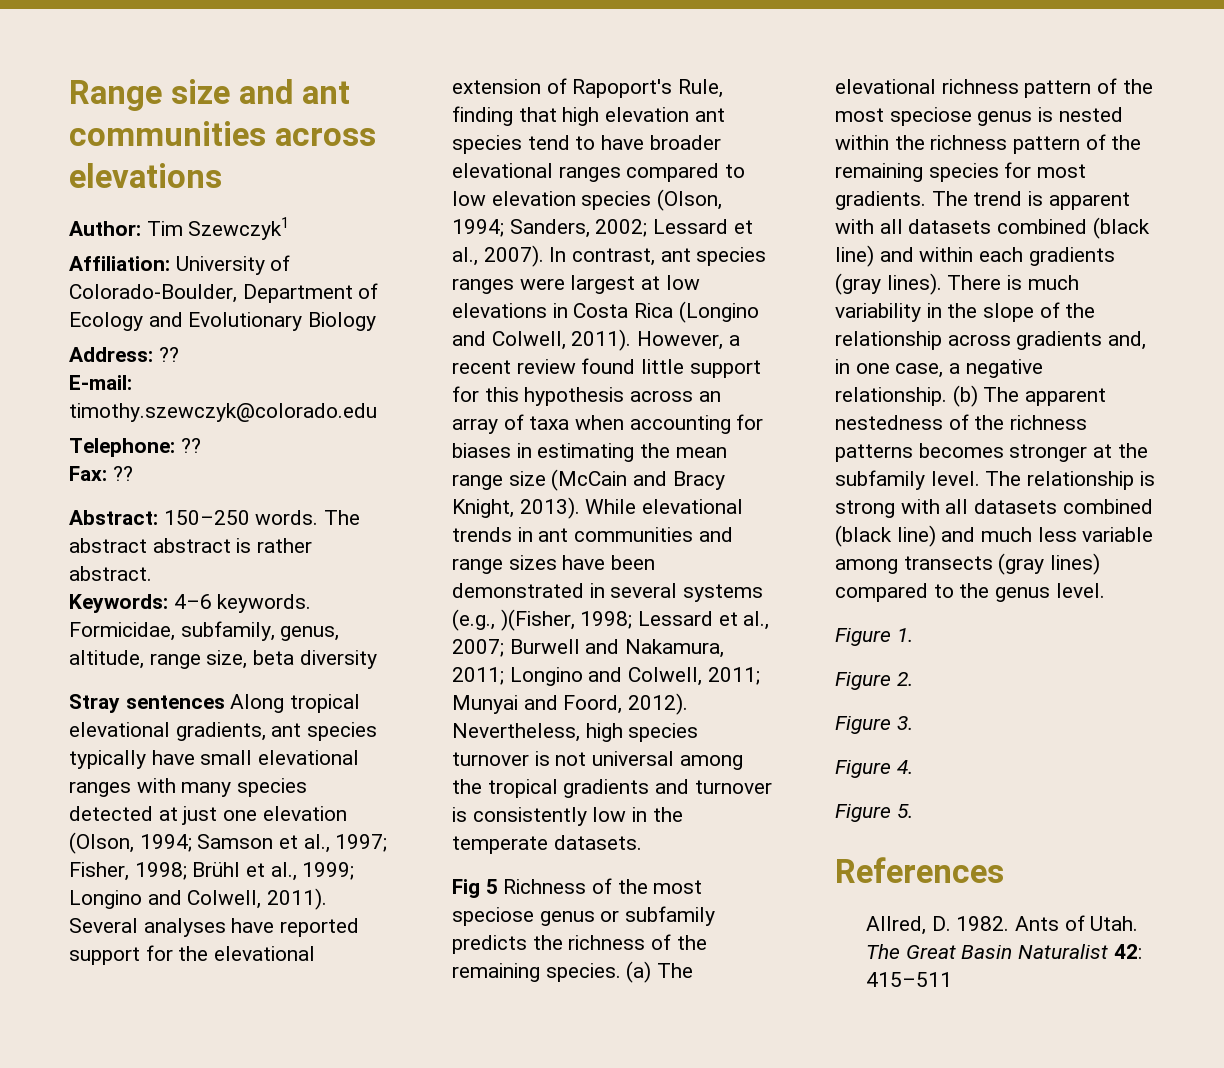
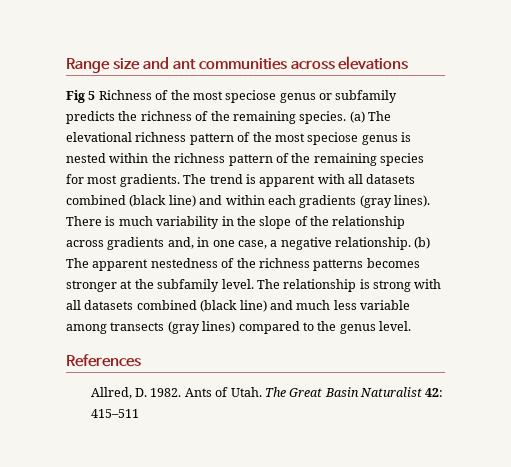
[69,217,290,240] [69,255,291,275] [69,283,379,303] [69,312,377,331] [69,347,179,362] [69,375,132,390] [69,403,377,422] [69,438,201,457] [69,466,133,481] [69,510,361,525] [69,538,313,553] [69,566,152,581] [69,594,312,613] [69,621,340,641] [69,650,377,669] [69,694,361,713] [69,722,378,741] [69,750,360,769] [69,778,308,797] [69,806,347,825] [69,832,388,854] [69,862,355,881] [69,888,328,910] [69,918,360,937] [69,945,316,965] [452,78,724,98] [452,106,725,126] [452,135,721,154] [452,163,746,182] [452,189,723,211] [452,219,753,238] [452,245,767,267] [452,275,700,294] [452,301,759,323] [452,329,740,351] [452,358,761,378] [452,386,721,406] [452,414,764,434] [452,443,727,462] [452,469,725,491] [452,497,744,519] [452,527,733,542] [452,555,656,574] [452,583,764,602] [452,609,770,631] [452,639,725,658] [452,667,760,686] [452,693,689,715] [452,723,699,742] [452,751,743,770] [452,779,772,798] [452,807,683,826] [452,835,642,854] // Author: Tim Szewczyk1 // Affiliation: University of Colorado-Boulder, Department of Ecology and Evolutionary Biology // Address: ?? // E-mail: timothy.szewczyk@colorado.edu // Telephone: ?? // Fax: ?? // Abstract: 150–250 words. The abstract abstract is rather abstract. // Keywords: 4–6 keywords. Formicidae, subfamily, genus, altitude, range size, beta diversity // Stray sentences Along tropical elevational gradients, ant species typically have small elevational ranges with many species detected at just one elevation (Olson, 1994; Samson et al., 1997; Fisher, 1998; Brühl et al., 1999; Longino and Colwell, 2011). Several analyses have reported support for the elevational extension of Rapoport's Rule, finding that high elevation ant species tend to have broader elevational ranges compared to low elevation species (Olson, 1994; Sanders, 2002; Lessard et al., 2007). In contrast, ant species ranges were largest at low elevations in Costa Rica (Longino and Colwell, 2011). However, a recent review found little support for this hypothesis across an array of taxa when accounting for biases in estimating the mean range size (McCain and Bracy Knight, 2013). While elevational trends in ant communities and range sizes have been demonstrated in several systems (e.g., )(Fisher, 1998; Lessard et al., 2007; Burwell and Nakamura, 2011; Longino and Colwell, 2011; Munyai and Foord, 2012). Nevertheless, high species turnover is not universal among the tropical gradients and turnover is consistently low in the temperate datasets. -> (409, 63) none
[835,628,913,646] [835,672,913,690] [835,716,913,734] [835,760,913,778] [835,804,913,822] // Figure 1. // Figure 2. // Figure 3. // Figure 4. // Figure 5. -> (411, 326) none

